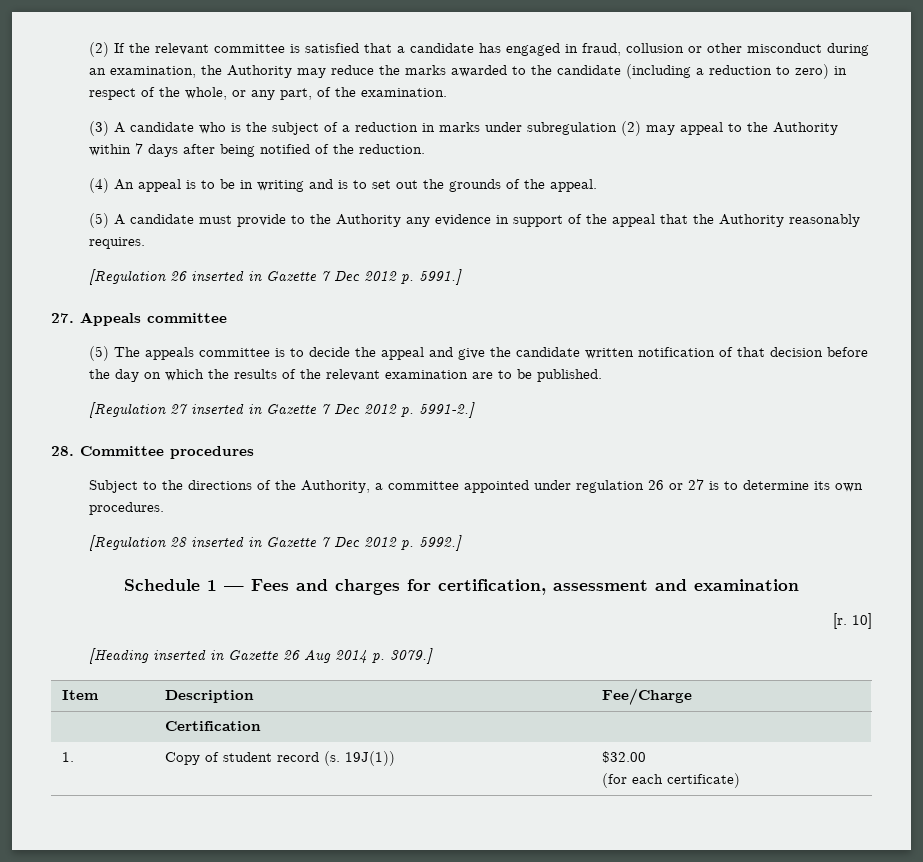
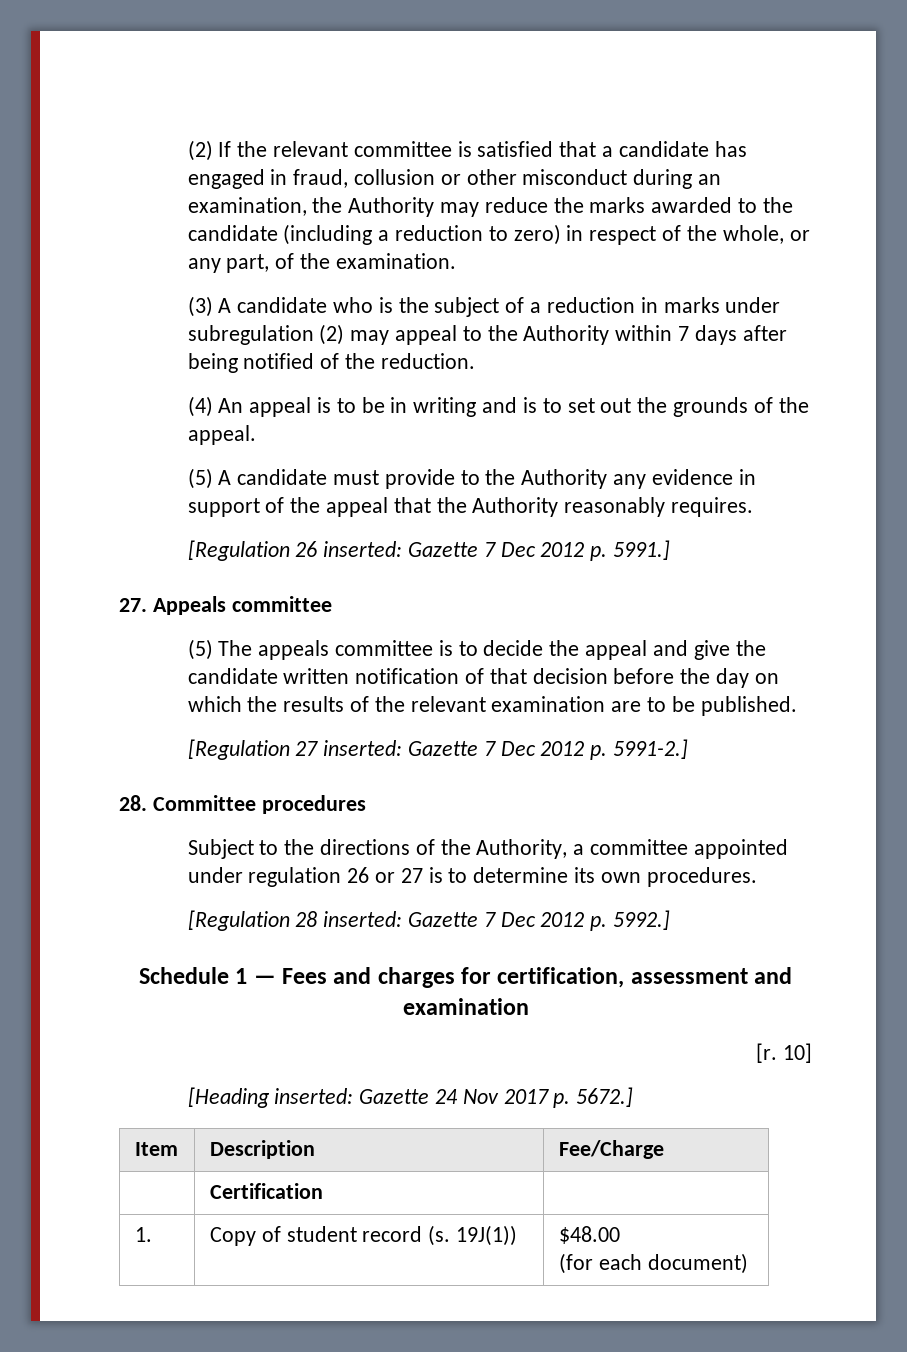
[191,270,263,282] inserted in -> [323,541,403,557] inserted:
[191,403,263,415] inserted in -> [323,740,403,756] inserted:
[191,536,263,548] inserted in -> [323,911,403,927] inserted:
[153,648,434,664] inserted in Gazette 26 Aug 2014 p. 3079.] -> [274,1087,634,1108] inserted: Gazette 24 Nov 2017 p. 5672.]
[602,751,647,763] $32.00 -> [558,1226,620,1244] $48.00
[667,773,741,788] certificate) -> [647,1253,748,1274] document)

